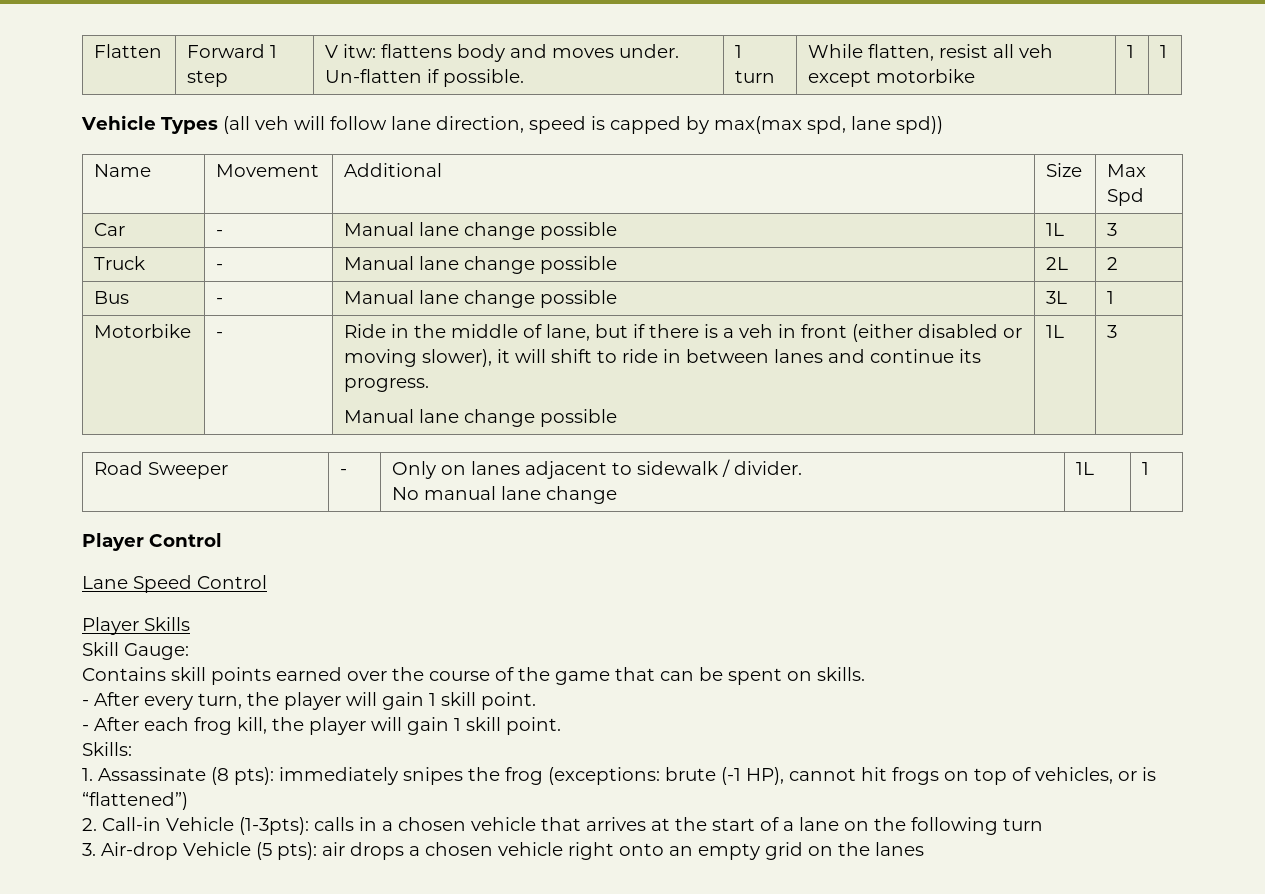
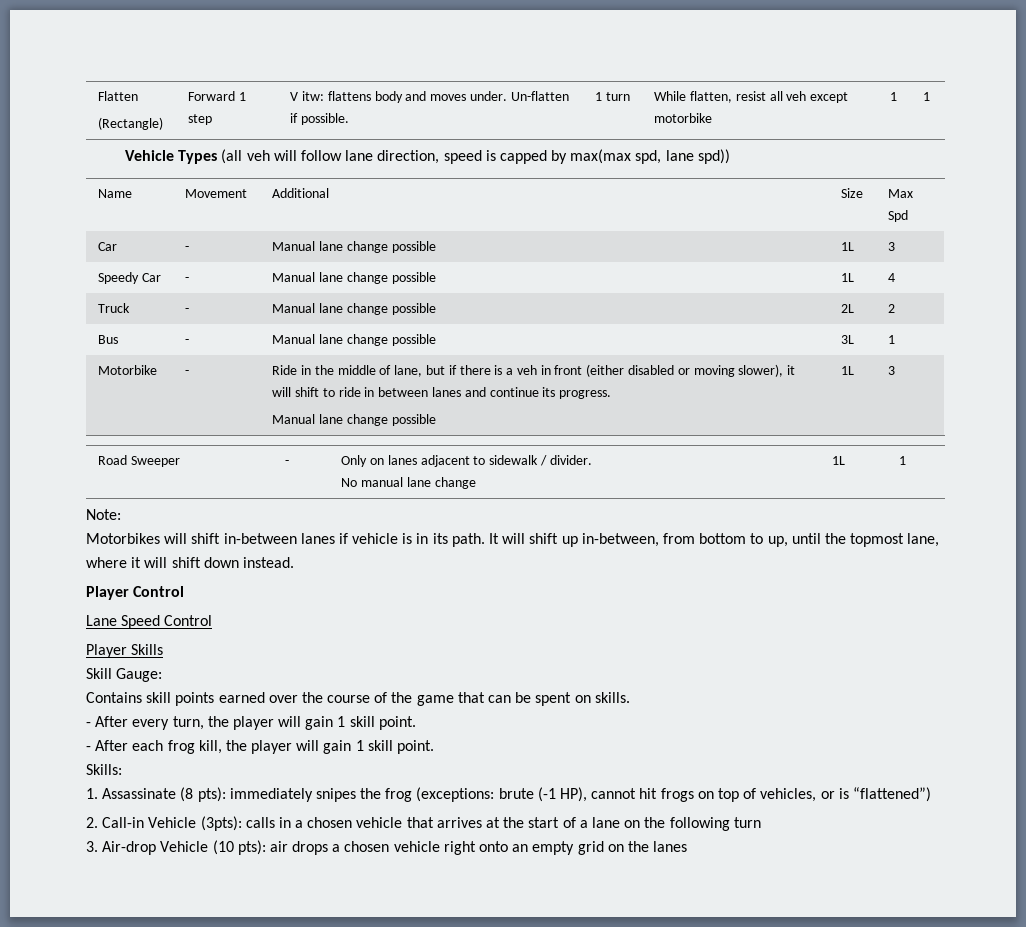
(163, 51) none -> [98,117,164,130] // (Rectangle)
(1118, 229) none -> [98,272,162,284] [185,277,190,282] [272,272,436,284] [841,273,855,282] [888,273,896,282] // Speedy Car | - | Manual lane change possible | 1L | 4
(1150, 468) none -> [86,509,121,520] [86,533,940,547] [86,557,294,568] // Note: // Motorbikes will shift in-between lanes if vehicle is in its path. It will shift up in-between, from bottom to up, until the topmost lane, where it will shift down instead.
[239,817,309,835] (1-3pts): -> [200,816,242,831] (3pts):
[256,842,272,860] (5 -> [212,840,234,855] (10

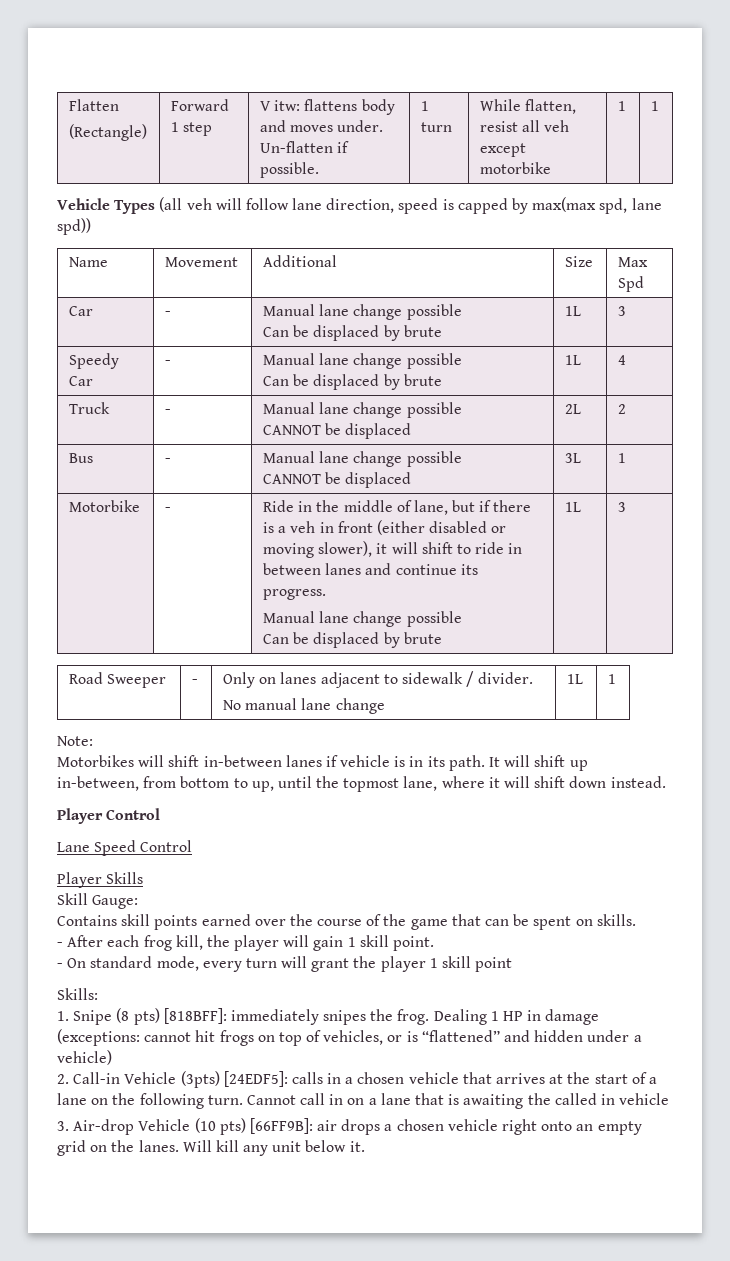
(436, 247) none -> [262,325,442,341] // Can be displaced by brute
(436, 278) none -> [262,374,442,390] // Can be displaced by brute
(436, 309) none -> [262,423,412,439] // CANNOT be displaced
(436, 340) none -> [262,472,412,488] // CANNOT be displaced
(436, 420) none -> [262,632,442,648] // Can be displaced by brute
[86,716,416,730] // - After every turn, the player will gain 1 skill point. -> (636, 920) none
[86,764,122,775] [86,787,588,802] Skills: // 1. Assassinate (8 pts): immediately snipes the frog (exceptions: brute (-1 HP), -> [57,956,513,972] [57,988,98,1000] [57,1008,600,1025] [57,1029,140,1046] - On standard mode, every turn will grant the player 1 skill point // Skills: // 1. Snipe (8 pts) [818BFF]: immediately snipes the frog. Dealing 1 HP in damage (exceptions:
[852,787,931,802] “flattened”) -> [421,1030,642,1042] [57,1050,112,1065] “flattened” and hidden under a vehicle)
[200,816,242,831] (3pts): -> [180,1071,288,1088] (3pts) [24EDF5]:
[733,817,761,828] turn -> [207,1093,670,1109] turn. Cannot call in on a lane that is awaiting the called in vehicle
[237,840,266,855] pts): -> [219,1118,313,1135] pts) [66FF9B]:
[653,841,688,852] lanes -> [138,1140,365,1156] lanes. Will kill any unit below it.

